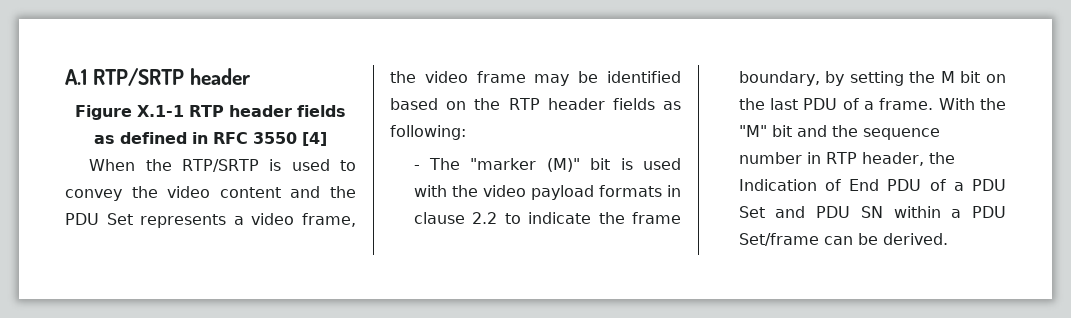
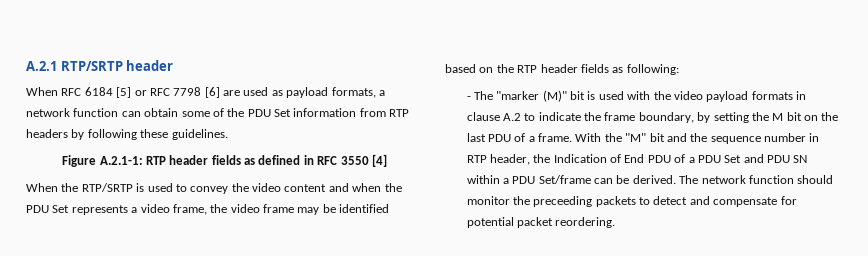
[65,69,87,85] A.1 -> [26,61,57,71] A.2.1
(250, 76) none -> [26,87,385,98] [26,108,410,117] [26,129,228,140] // When RFC 6184 [5] or RFC 7798 [6] are used as payload formats, a network function can obtain some of the PDU Set information from RTP headers by following these guidelines.
[137,105,184,117] X.1-1 -> [99,156,143,165] A.2.1-1:
(321, 192) none -> [352,183,382,192] when
[472,212,498,224] 2.2 -> [502,113,521,121] A.2
(948, 239) none -> [679,175,834,184] [466,196,797,207] [466,217,616,228] The network function should monitor the preceeding packets to detect and compensate for potential packet reordering.

